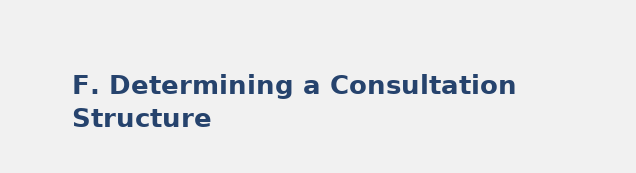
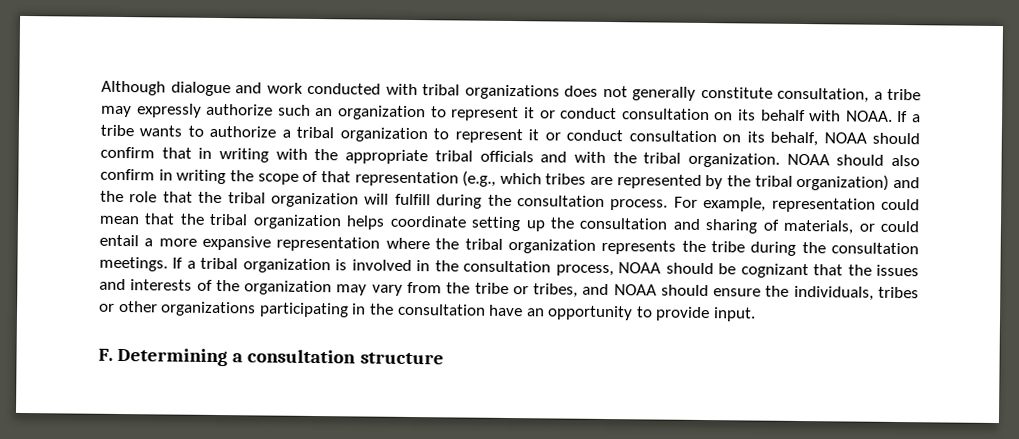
(72, 84) none -> [101,80,921,103] [101,103,921,123] [100,124,920,147] [100,146,920,168] [100,168,920,191] [100,190,920,213] [99,213,920,235] [99,234,919,256] [99,256,919,279] [99,278,920,301] [99,300,757,322] Although dialogue and work conducted with tribal organizations does not generally constitute consultation, a tribe may expressly authorize such an organization to represent it or conduct consultation on its behalf with NOAA. If a tribe wants to authorize a tribal organization to represent it or conduct consultation on its behalf, NOAA should confirm that in writing with the appropriate tribal officials and with the tribal organization. NOAA should also confirm in writing the scope of that representation (e.g., which tribes are represented by the tribal organization) and the role that the tribal organization will fulfill during the consultation process. For example, representation could mean that the tribal organization helps coordinate setting up the consultation and sharing of materials, or could entail a more expansive representation where the tribal organization represents the tribe during the consultation meetings. If a tribal organization is involved in the consultation process, NOAA should be cognizant that the issues and interests of the organization may vary from the tribe or tribes, and NOAA should ensure the individuals, tribes or other organizations participating in the consultation have an opportunity to provide input. //
[329,74,517,94] [72,108,212,127] Consultation Structure -> [247,349,444,365] consultation structure

